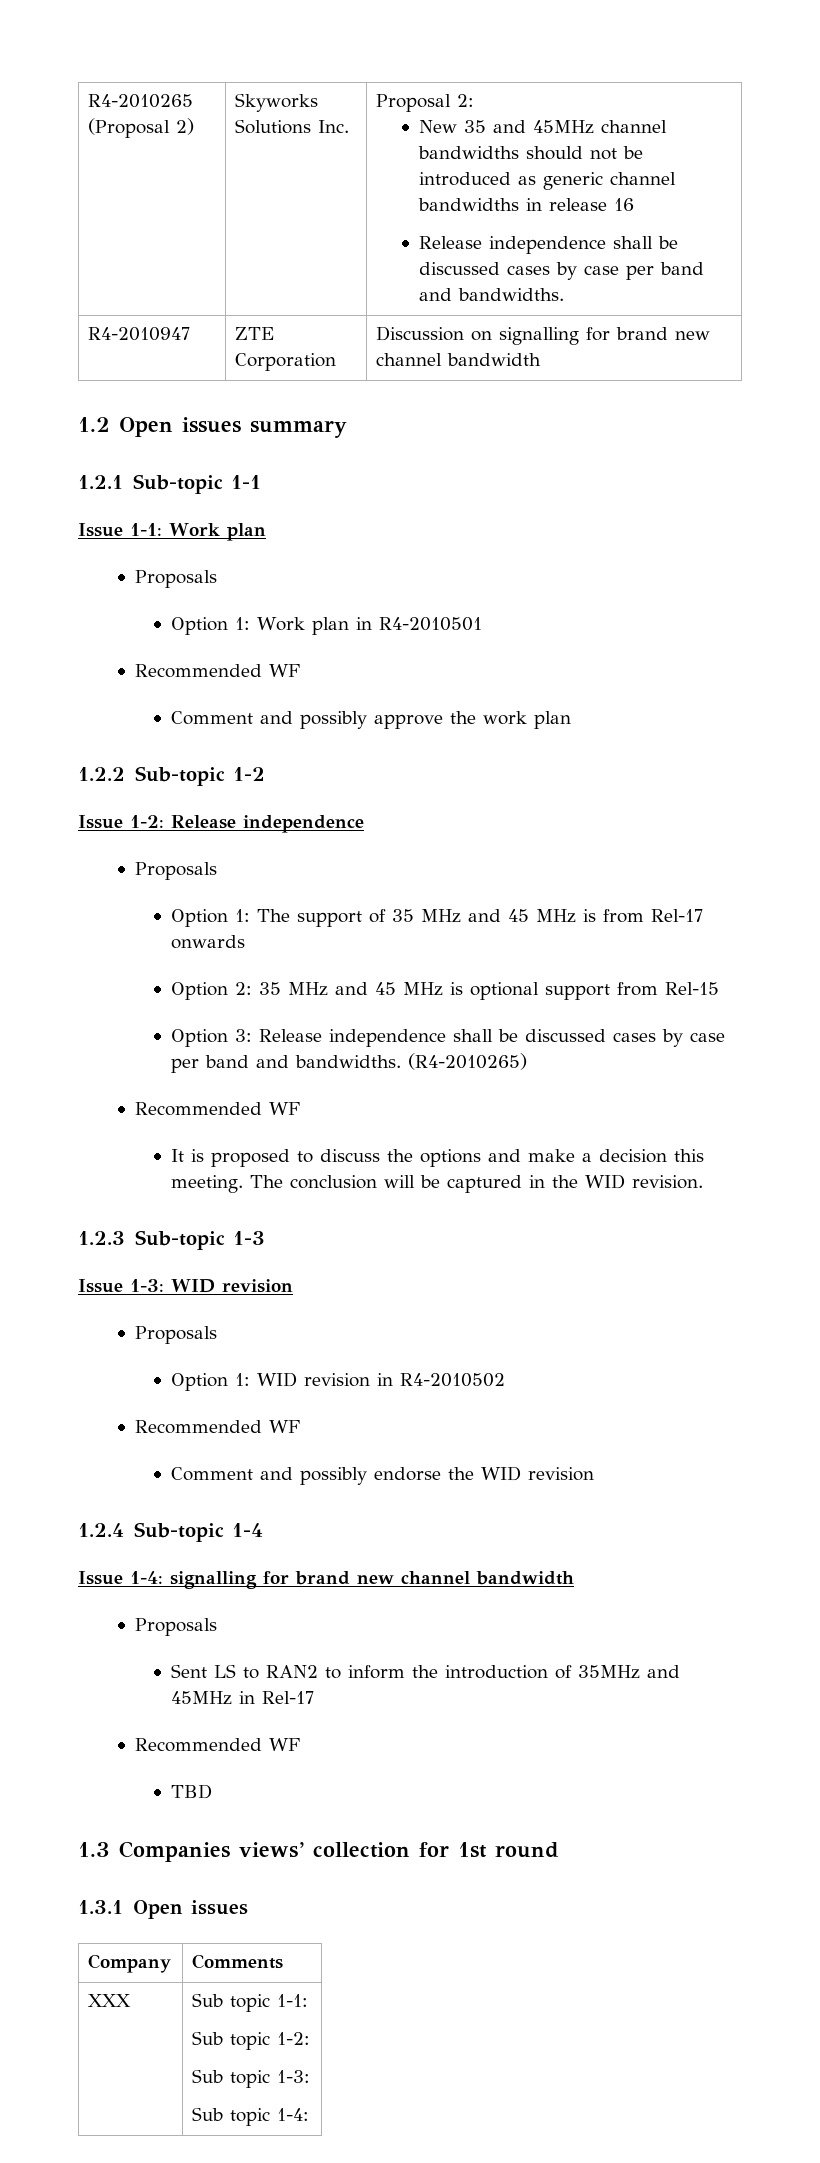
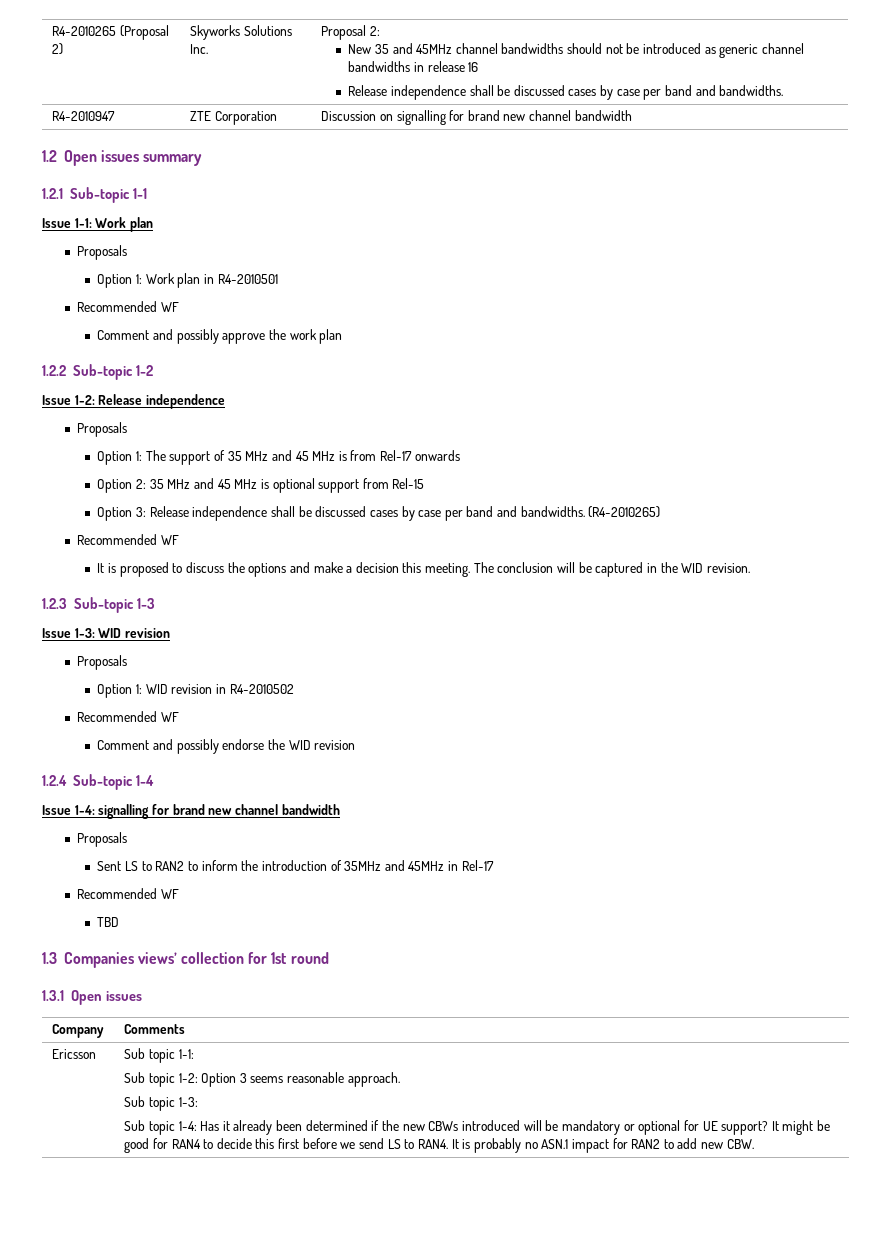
[88,1994,132,2007] XXX -> [52,1049,97,1059] Ericsson
(311, 2038) none -> [201,1072,400,1087] Option 3 seems reasonable approach.
(310, 2114) none -> [200,1120,831,1135] [124,1138,754,1153] Has it already been determined if the new CBWs introduced will be mandatory or optional for UE support? It might be good for RAN4 to decide this first before we send LS to RAN4. It is probably no ASN.1 impact for RAN2 to add new CBW.

